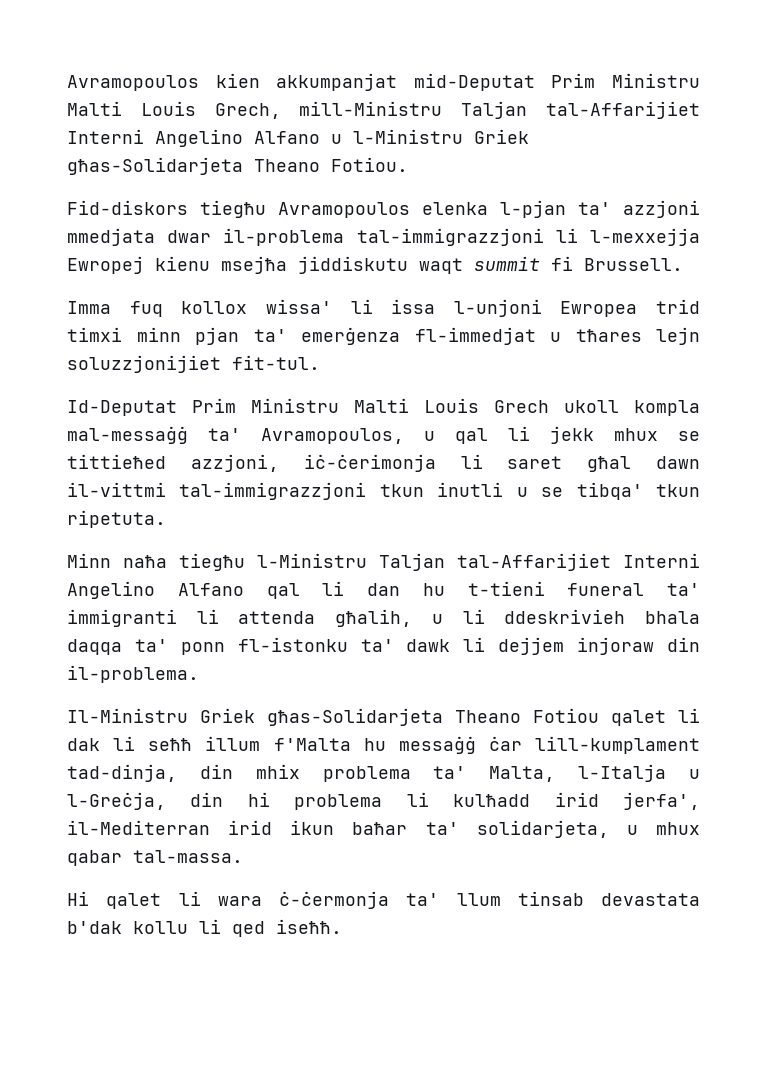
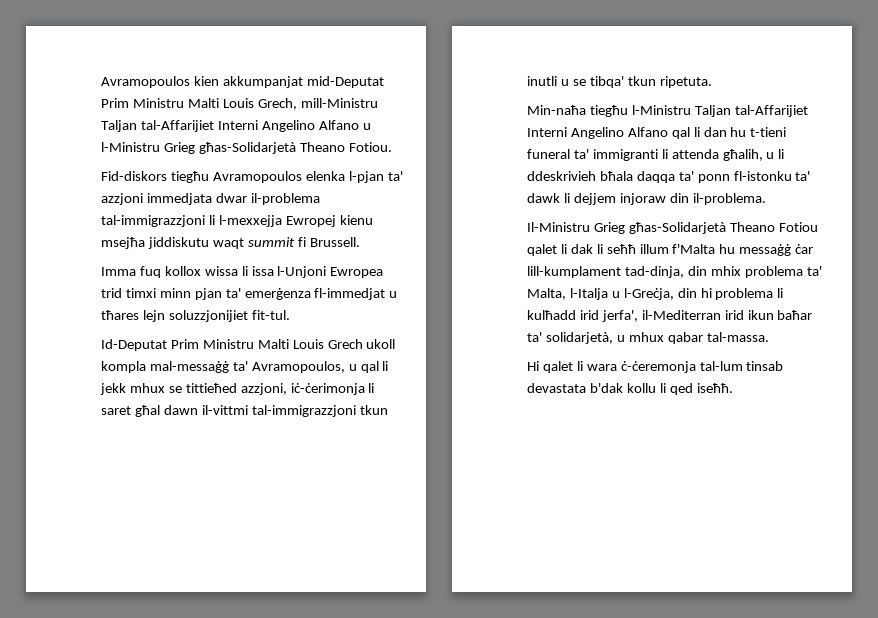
[474,129,529,144] [67,157,243,175] Griek għas-Solidarjeta -> [163,142,296,154] Grieg għas-Solidarjetà
[67,228,155,246] mmedjata -> [146,193,212,205] immedjata
[265,299,332,314] wissa' -> [204,266,238,276] wissa
[453,299,542,317] l-unjoni -> [277,266,327,278] l-Unjoni
[67,553,167,568] Minn naħa -> [527,105,586,115] Min-naħa
[645,611,700,624] bhala -> [599,171,633,181] bħala
[200,708,443,726] Griek għas-Solidarjeta -> [593,222,726,234] Grieg għas-Solidarjetà
[476,820,609,838] solidarjeta, -> [545,332,613,344] solidarjetà,
[279,891,501,909] ċ-ċermonja ta' llum -> [620,361,743,373] ċ-ċeremonja tal-lum

